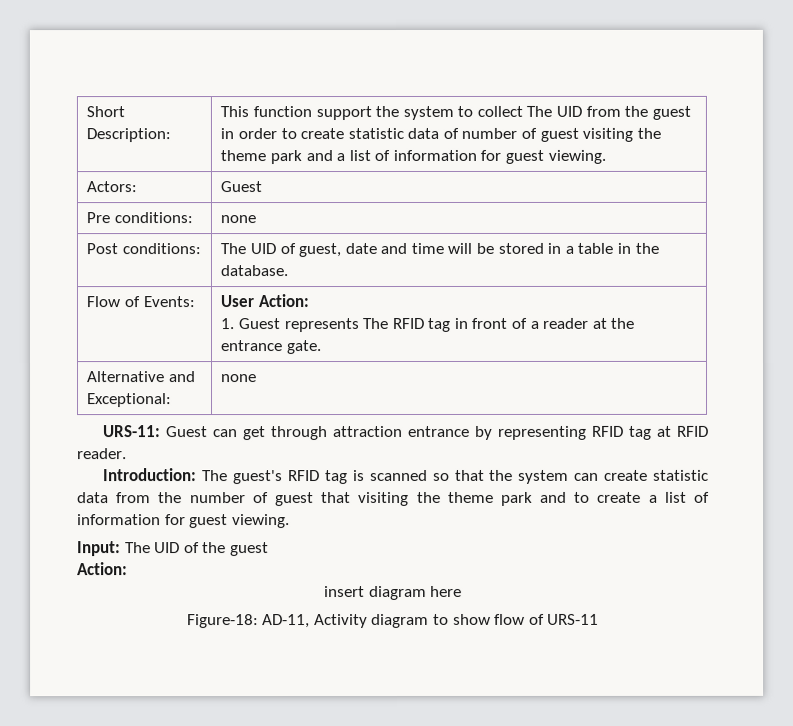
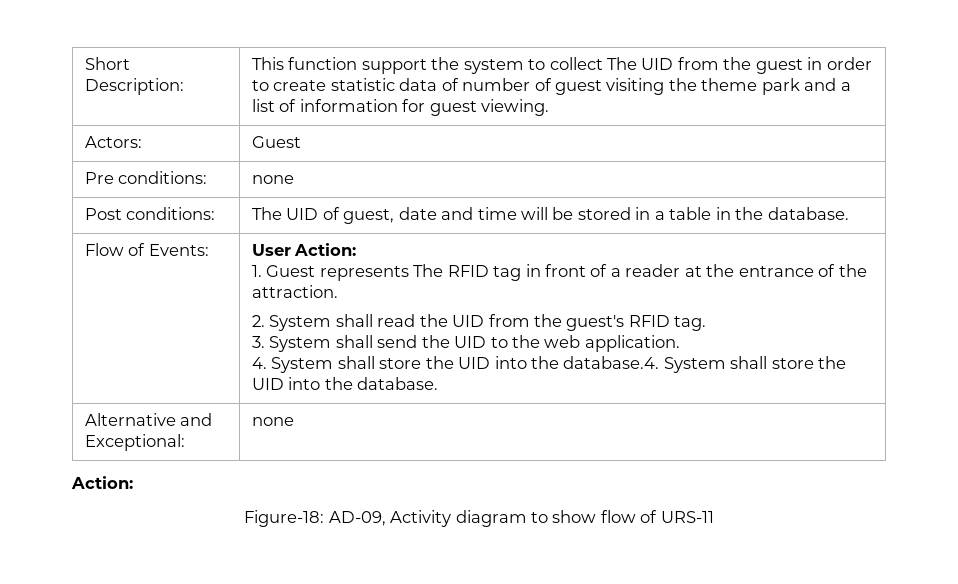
[285,340,321,355] [87,371,196,383] [87,393,173,408] [221,374,258,383] [103,425,709,441] [77,448,127,460] [103,468,709,485] [77,491,710,507] [77,514,290,529] [77,541,269,557] [77,562,128,576] [323,585,463,601] gate. // Alternative and Exceptional: | none // URS-11: Guest can get through attraction entrance by representing RFID tag at RFID reader. // Introduction: The guest's RFID tag is scanned so that the system can create statistic data from the number of guest that visiting the theme park and to create a list of information for guest viewing. // Input: The UID of the guest // Action: // insert diagram here -> [818,264,867,277] [251,285,338,298] [251,314,707,331] [251,335,680,352] [251,356,847,373] [251,377,439,390] [84,413,213,426] [84,434,185,451] [251,417,294,426] [71,476,133,489] of the attraction. // 2. System shall read the UID from the guest's RFID tag. // 3. System shall send the UID to the web application. // 4. System shall store the UID into the database.4. System shall store the UID into the database. // Alternative and Exceptional: | none // Action:
[262,614,311,629] AD-11, -> [328,511,386,526] AD-09,

